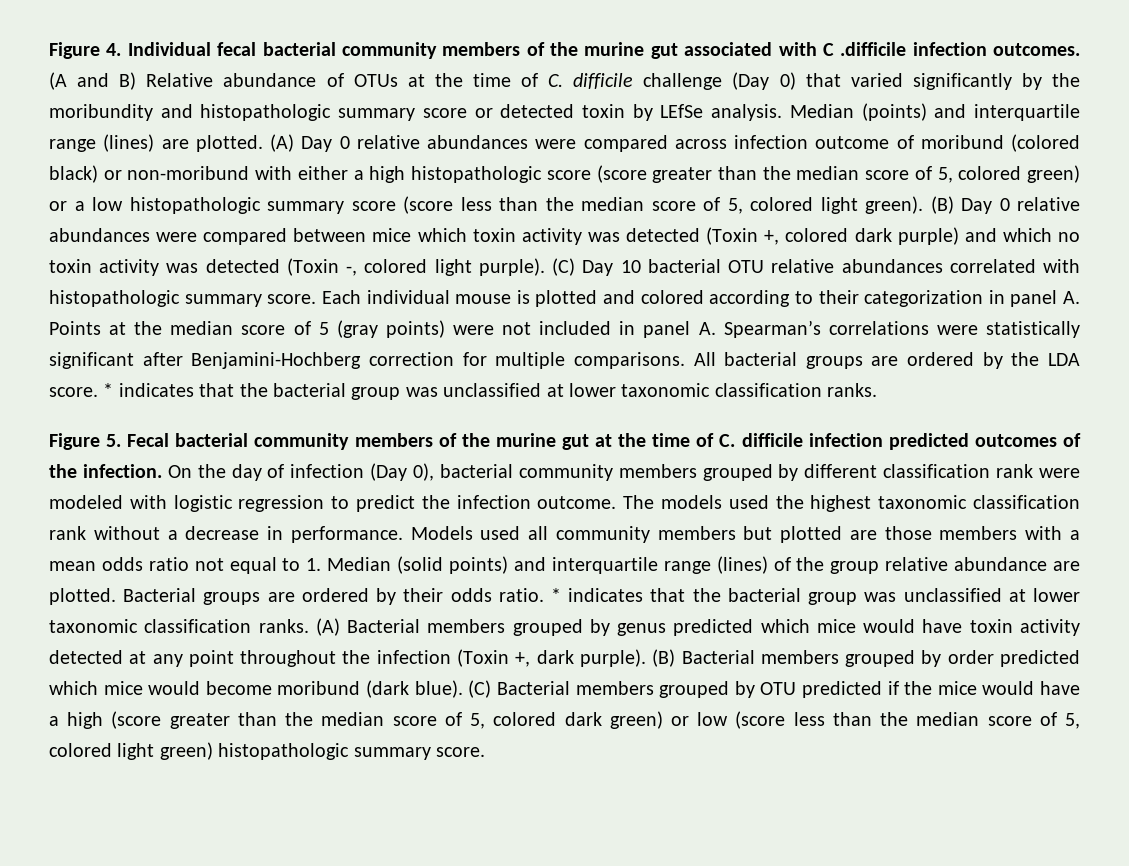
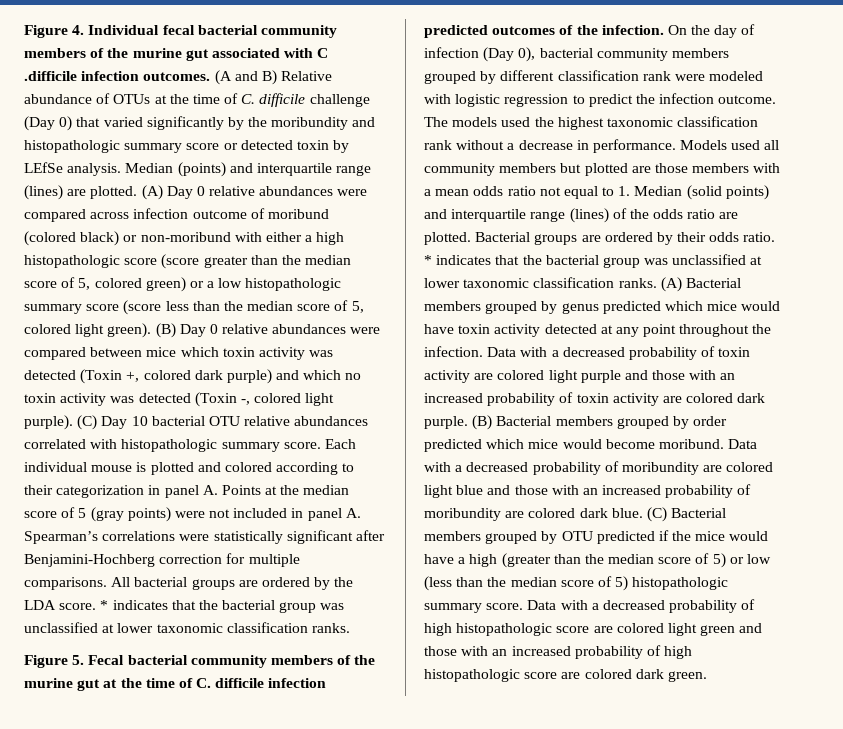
[830,557,1048,574] group relative abundance -> [653,209,716,219] odds ratio
[376,649,646,667] infection (Toxin +, dark purple). -> [424,346,751,360] [424,370,736,383] [424,392,766,406] [424,416,468,429] infection. Data with a decreased probability of toxin activity are colored light purple and those with an increased probability of toxin activity are colored dark purple.
[277,680,463,698] moribund (dark blue). -> [658,439,758,449] [424,461,774,475] [424,484,752,498] [424,508,643,521] moribund. Data with a decreased probability of moribundity are colored light blue and those with an increased probability of moribundity are colored dark blue.
[111,711,1081,729] [49,742,485,760] (score greater than the median score of 5, colored dark green) or low (score less than the median score of 5, colored light green) histopathologic summary score. -> [501,553,772,568] [424,576,729,591] [424,599,756,613] [424,623,763,636] [424,645,693,659] [424,669,707,682] (greater than the median score of 5) or low (less than the median score of 5) histopathologic summary score. Data with a decreased probability of high histopathologic score are colored light green and those with an increased probability of high histopathologic score are colored dark green.

